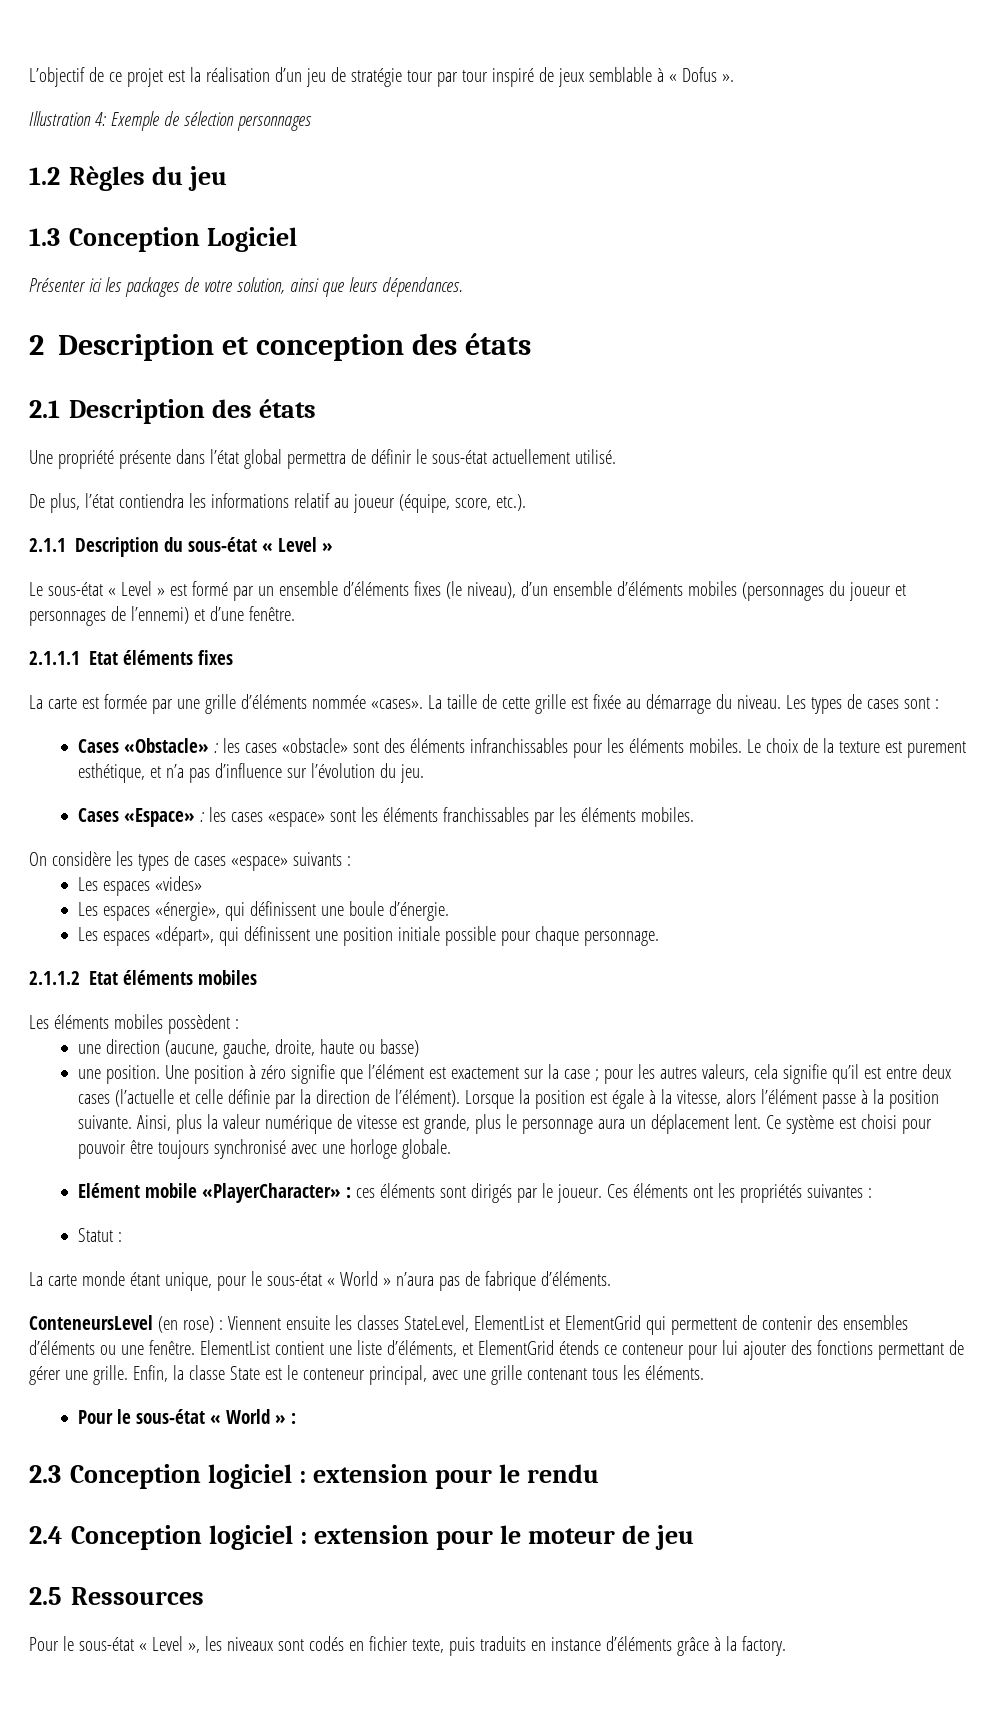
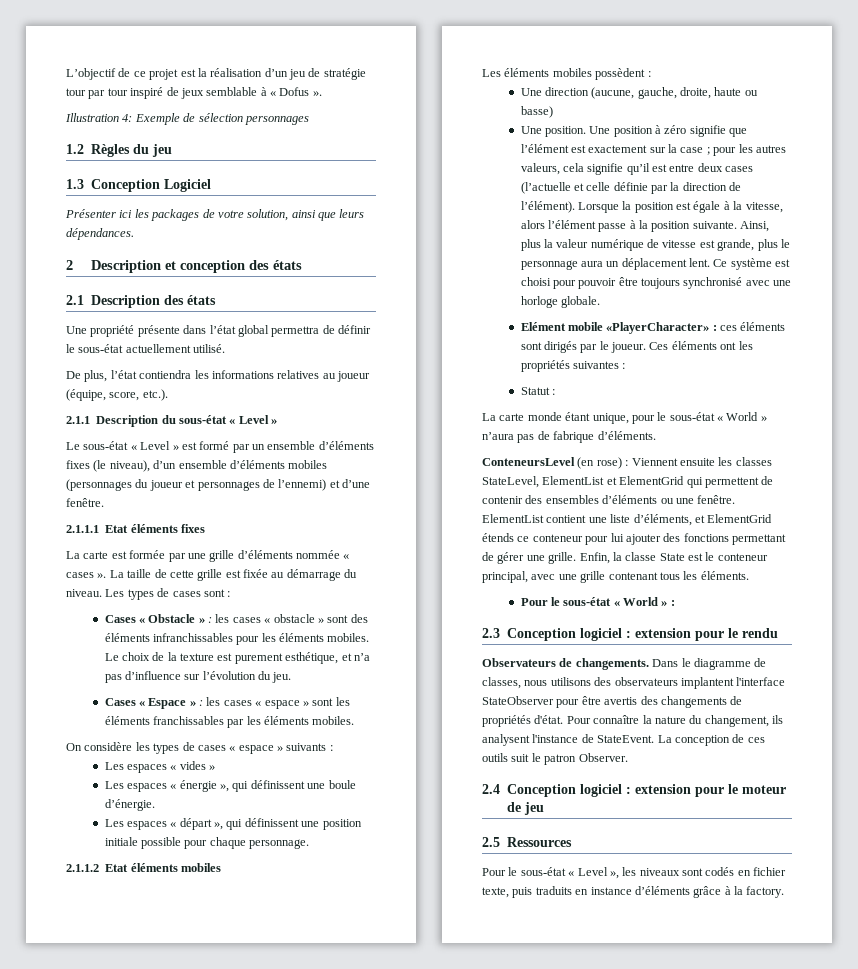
[293,493,330,508] relatif -> [277,370,320,379] relatives
[370,699,423,709] «cases». -> [343,554,350,559] [66,572,107,578] « cases ».
[123,738,348,753] «Obstacle» : les cases «obstacle» -> [138,614,324,623] « Obstacle » : les cases « obstacle »
[123,807,325,827] «Espace» : les cases «espace» -> [138,697,309,709] « Espace » : les cases « espace »
[230,856,288,871] «espace» -> [229,745,283,754] « espace »
[154,876,202,891] [77,902,220,921] «vides» // Les espaces «énergie», -> [170,761,216,770] [104,780,230,792] « vides » // Les espaces « énergie »,
[154,926,214,946] «départ», -> [170,818,224,830] « départ »,
[77,1044,101,1054] une -> [520,88,542,96] Une
[77,1069,101,1079] une -> [520,126,542,134] Une
(600, 1473) none -> [482,658,767,670] [482,677,786,689] [482,696,743,708] [482,715,783,727] [482,734,765,746] [482,753,628,765] // Observateurs de changements. Dans le diagramme de classes, nous utilisons des observateurs implantent l'interface StateObserver pour être avertis des changements de propriétés d'état. Pour connaître la nature du changement, ils analysent l'instance de StateEvent. La conception de ces outils suit le patron Observer.

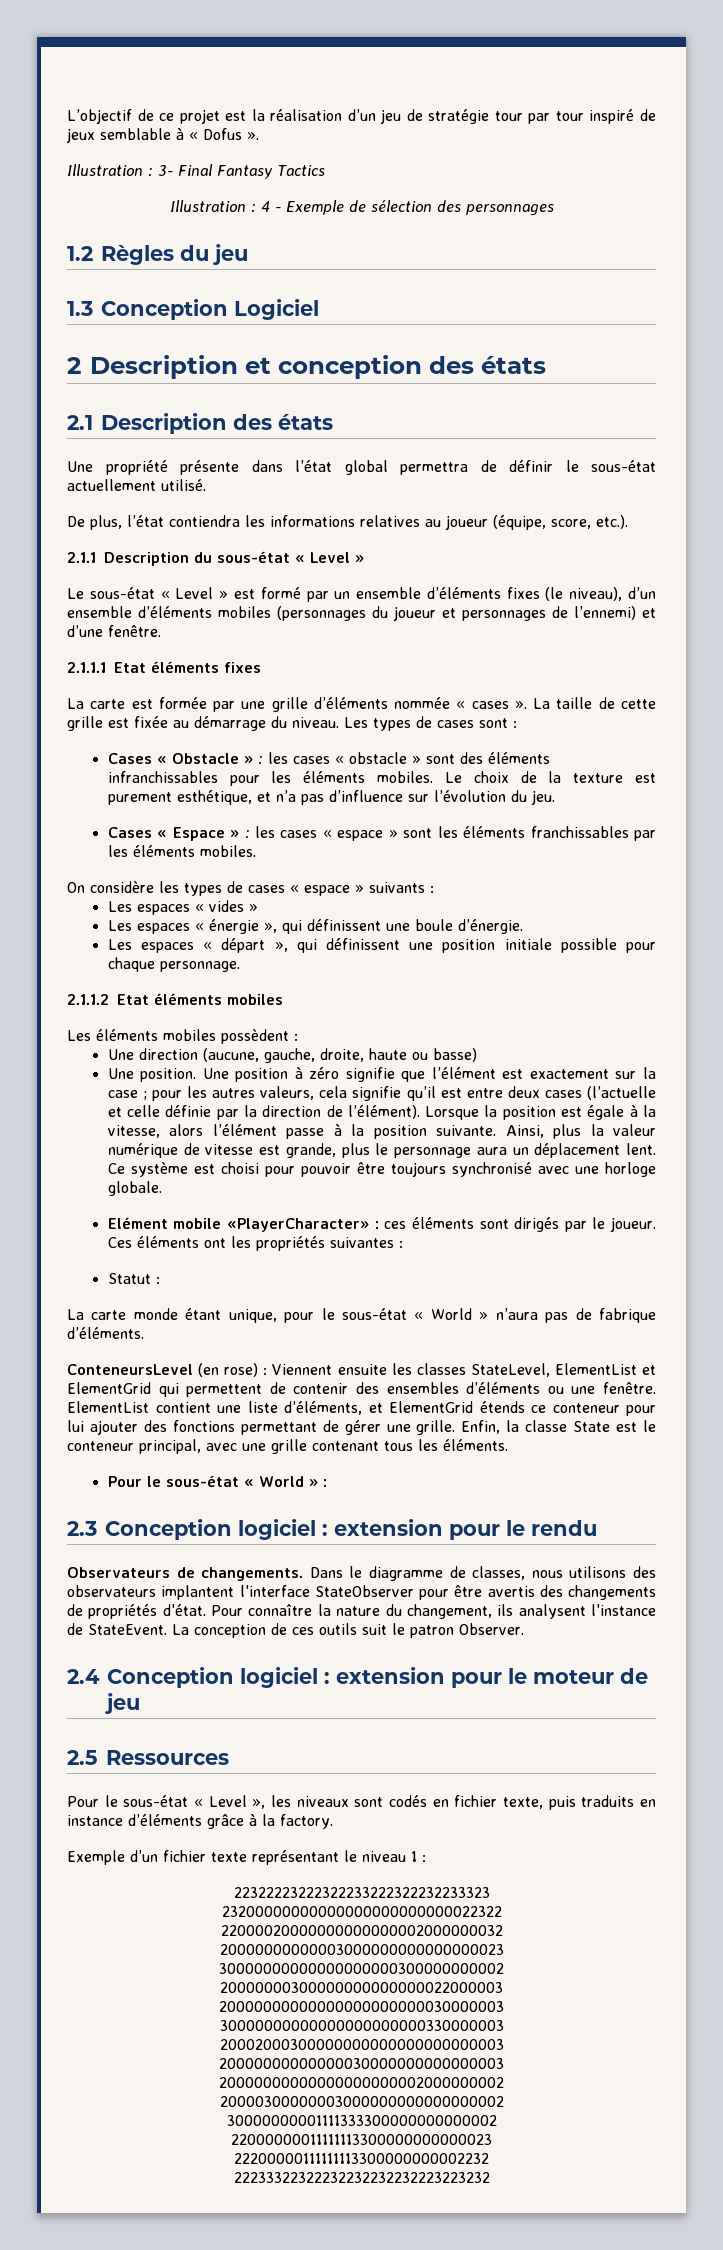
[122,114,133,122] 4: -> [148,164,325,179] [169,200,281,213] : 3- Final Fantasy Tactics // Illustration : 4 -
(243, 117) none -> [436,200,461,212] des
[65,209,365,221] [66,228,134,240] // Présenter ici les packages de votre solution, ainsi que leurs dépendances. -> (319, 309) none
(785, 892) none -> [67,1850,426,1865] [233,1887,490,1898] [221,1906,502,1917] [220,1925,503,1936] [219,1944,504,1955] [219,1963,504,1974] [220,1982,503,1993] [219,2001,504,2012] [219,2020,504,2031] [219,2039,504,2050] [219,2058,504,2069] [219,2077,504,2088] [219,2096,504,2107] [226,2115,497,2126] [231,2134,492,2145] [234,2153,489,2164] [233,2172,490,2183] // Exemple d’un fichier texte représentant le niveau 1 : // 22322223222322233222322232233323 // 23200000000000000000000000022322 // 22000020000000000000002000000032 // 20000000000003000000000000000023 // 30000000000000000000300000000002 // 20000000300000000000000022000003 // 20000000000000000000000030000003 // 30000000000000000000000330000003 // 20002000300000000000000000000003 // 20000000000000030000000000000003 // 20000000000000000000002000000002 // 20000300000003000000000000000002 // 30000000001111333300000000000002 // 22000000011111113300000000000023 // 22200000111111113300000000002232 // 22233322322232232232232223223232

